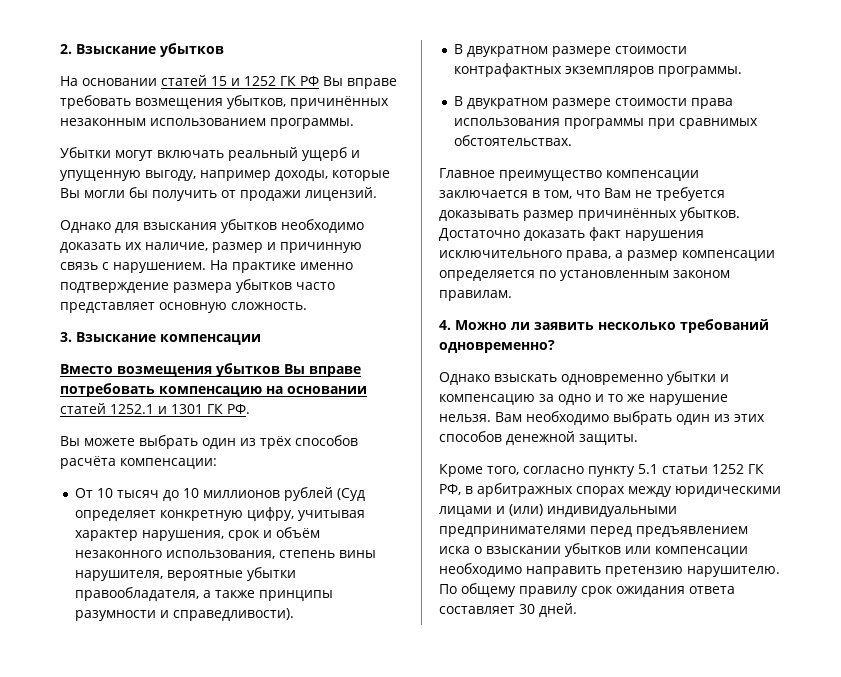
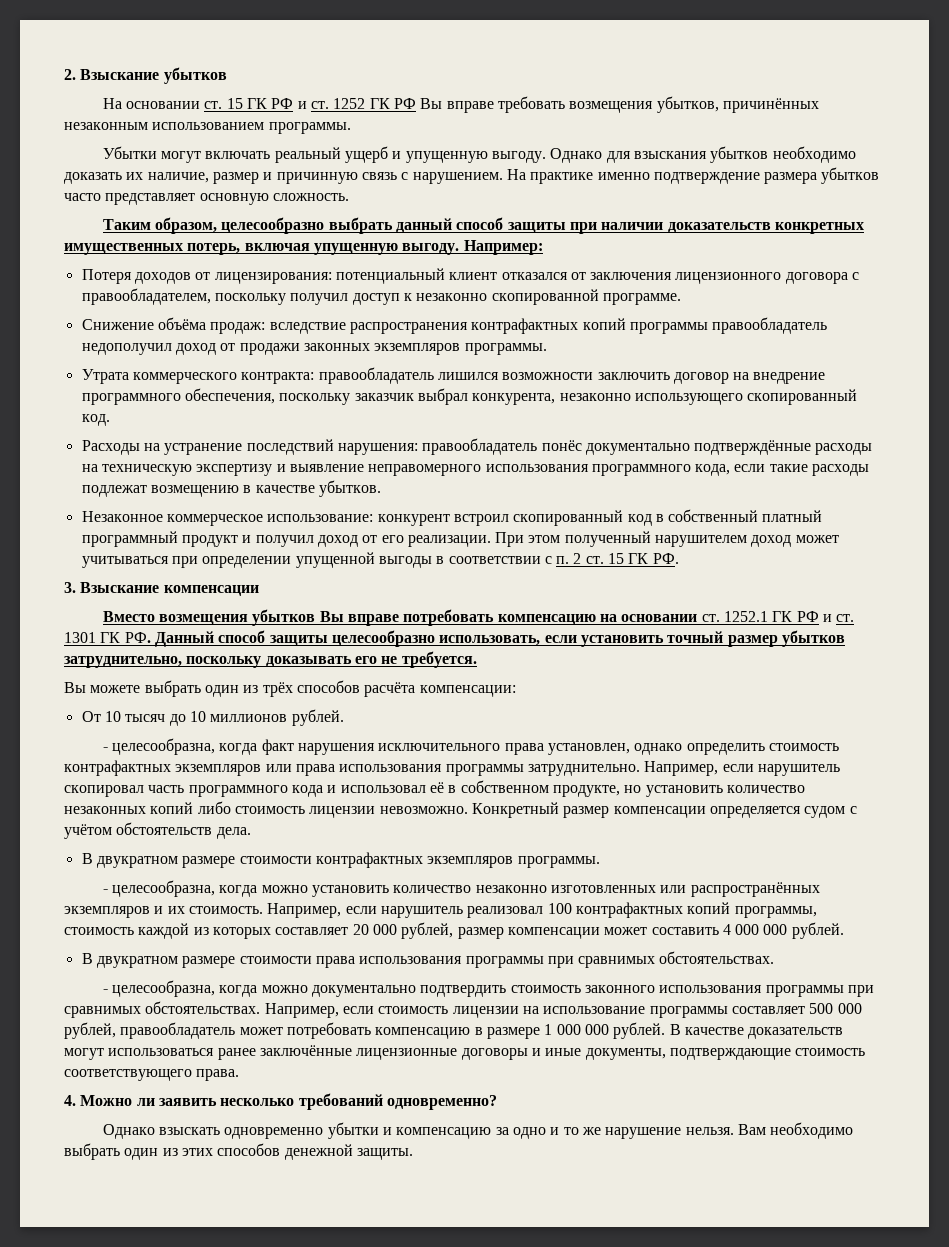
[161,75,240,86] статей 15 и -> [204,98,329,109] ст. 15 ГК РФ и ст.
[145,170,390,181] [60,187,377,201] выгоду, например доходы, которые Вы могли бы получить от продажи лицензий. // -> [491,151,546,163] выгоду.
(307, 306) none -> [102,217,864,234] [64,240,543,255] [81,268,860,284] [81,288,681,305] [81,317,828,334] [81,343,547,355] [81,367,826,384] [81,388,858,405] [81,414,110,426] [81,438,873,455] [81,464,870,476] [81,480,381,497] [81,509,823,526] [81,531,839,547] [81,552,679,568] // Таким образом, целесообразно выбрать данный способ защиты при наличии доказательств конкретных имущественных потерь, включая упущенную выгоду. Например: // Потеря доходов от лицензирования: потенциальный клиент отказался от заключения лицензионного договора с правообладателем, поскольку получил доступ к незаконно скопированной программе. // Снижение объёма продаж: вследствие распространения контрафактных копий программы правообладатель недополучил доход от продажи законных экземпляров программы. // Утрата коммерческого контракта: правообладатель лишился возможности заключить договор на внедрение программного обеспечения, поскольку заказчик выбрал конкурента, незаконно использующего скопированный код. // Расходы на устранение последствий нарушения: правообладатель понёс документально подтверждённые расходы на техническую экспертизу и выявление неправомерного использования программного кода, если такие расходы подлежат возмещению в качестве убытков. // Незаконное коммерческое использование: конкурент встроил скопированный код в собственный платный программный продукт и получил доход от его реализации. При этом полученный нарушителем доход может учитываться при определении упущенной выгоды в соответствии с п. 2 ст. 15 ГК РФ.
[60,403,250,414] статей 1252.1 и 1301 ГК РФ. -> [701,611,855,622] [64,630,845,647] [64,651,477,668] ст. 1252.1 ГК РФ и ст. 1301 ГК РФ. Данный способ защиты целесообразно использовать, если установить точный размер убытков затруднительно, поскольку доказывать его не требуется.
[283,487,365,501] [74,507,365,521] [74,527,320,541] [74,550,376,559] [74,567,296,581] [74,587,333,601] [74,608,294,621] рублей (Суд определяет конкретную цифру, учитывая характер нарушения, срок и объём незаконного использования, степень вины нарушителя, вероятные убытки правообладателя, а также принципы разумности и справедливости). -> [291,709,344,726] [102,738,839,755] [64,760,840,776] [64,780,805,797] [64,801,857,818] [64,822,251,839] рублей. // - целесообразна, когда факт нарушения исключительного права установлен, однако определить стоимость контрафактных экземпляров или права использования программы затруднительно. Например, если нарушитель скопировал часть программного кода и использовал её в собственном продукте, но установить количество незаконных копий либо стоимость лицензии невозможно. Конкретный размер компенсации определяется судом с учётом обстоятельств дела.
(742, 71) none -> [102,880,820,897] [64,902,817,918] [64,922,844,939] // - целесообразна, когда можно установить количество незаконно изготовленных или распространённых экземпляров и их стоимость. Например, если нарушитель реализовал 100 контрафактных копий программы, стоимость каждой из которых составляет 20 000 рублей, размер компенсации может составить 4 000 000 рублей.
[439,168,699,181] [439,187,725,201] [439,207,740,221] [439,227,704,241] [439,250,775,261] [439,270,730,281] [439,290,512,301] Главное преимущество компенсации заключается в том, что Вам не требуется доказывать размер причинённых убытков. Достаточно доказать факт нарушения исключительного права, а размер компенсации определяется по установленным законом правилам. -> [102,980,874,997] [64,1001,862,1018] [64,1022,844,1039] [64,1045,866,1060] [64,1069,240,1081] - целесообразна, когда можно документально подтвердить стоимость законного использования программы при сравнимых обстоятельствах. Например, если стоимость лицензии на использование программы составляет 500 000 рублей, правообладатель может потребовать компенсацию в размере 1 000 000 рублей. В качестве доказательств могут использоваться ранее заключённые лицензионные договоры и иные документы, подтверждающие стоимость соответствующего права.
[439,464,764,477] [439,483,781,497] [439,504,677,517] [439,526,748,537] [439,543,748,557] [439,563,780,577] [439,583,735,597] [439,603,577,617] // Кроме того, согласно пункту 5.1 статьи 1252 ГК РФ, в арбитражных спорах между юридическими лицами и (или) индивидуальными предпринимателями перед предъявлением иска о взыскании убытков или компенсации необходимо направить претензию нарушителю. По общему правилу срок ожидания ответа составляет 30 дней. -> (413, 1154) none

